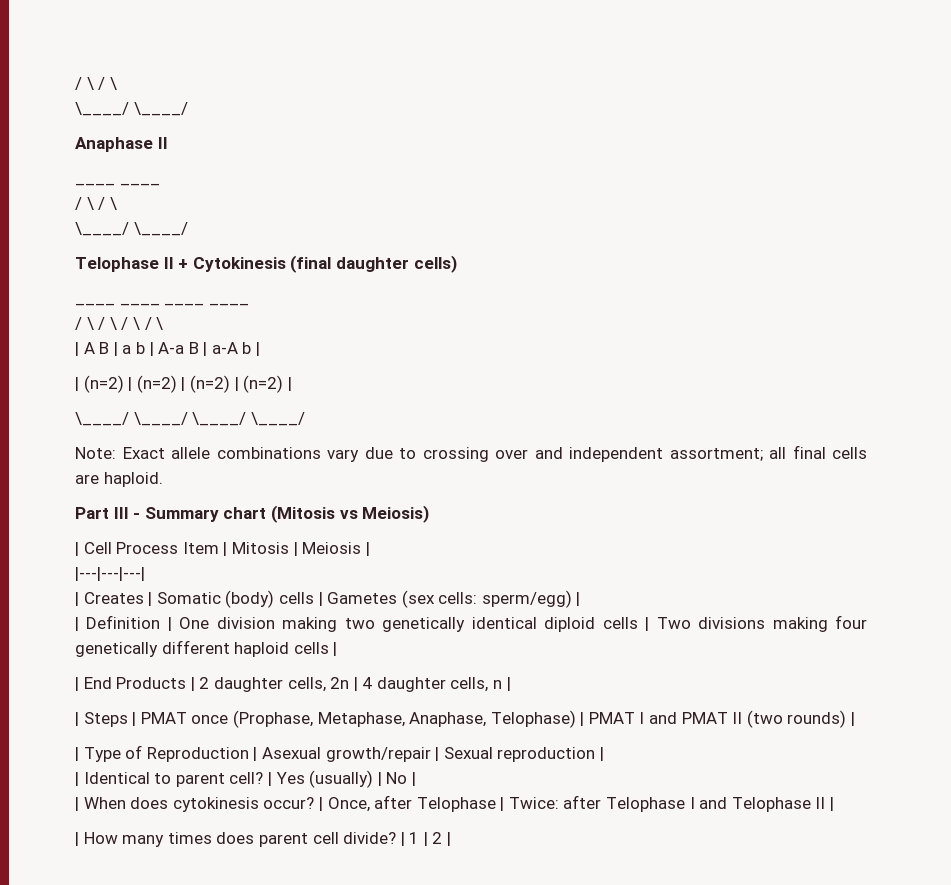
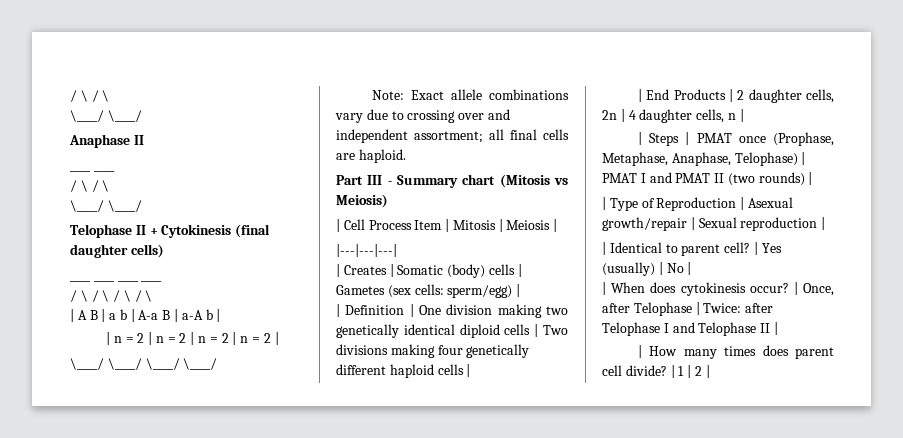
[83,375,284,393] (n=2) | (n=2) | (n=2) | (n=2) -> [113,332,271,345] n = 2 | n = 2 | n = 2 | n = 2

